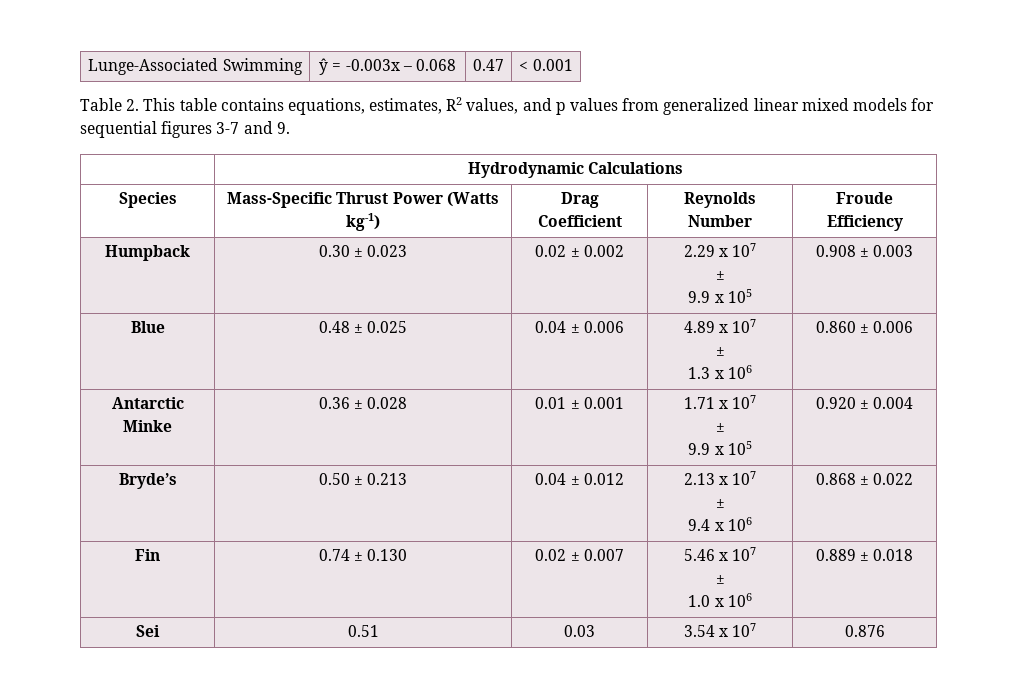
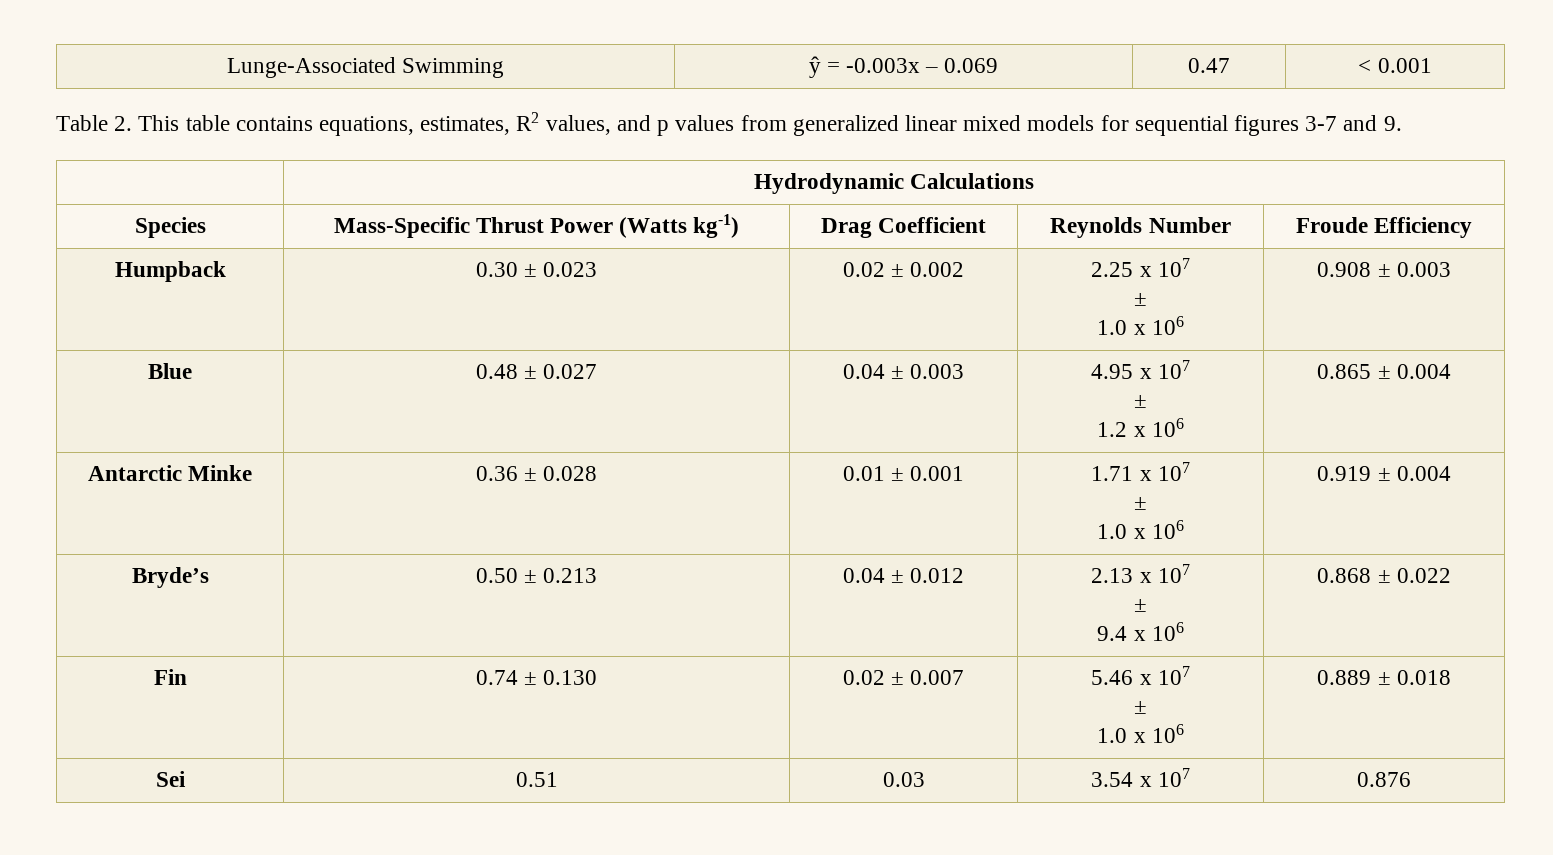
[415,59,456,71] 0.068 -> [944,58,999,73] 0.069
[683,243,757,257] [715,271,725,280] [688,289,752,303] 2.29 x 107 // ± // 9.9 x 105 -> [1091,258,1190,277] [1134,293,1147,306] [1097,316,1184,335] 2.25 x 107 // ± // 1.0 x 106
[367,321,408,333] [535,321,624,333] [683,319,757,333] [715,347,725,356] [688,365,752,379] [815,321,914,333] 0.025 | 0.04 ± 0.006 | 4.89 x 107 // ± // 1.3 x 106 | 0.860 ± 0.006 -> [543,364,598,379] [842,364,965,379] [1091,360,1190,379] [1134,395,1147,408] [1097,418,1184,437] [1317,364,1451,379] 0.027 | 0.04 ± 0.003 | 4.95 x 107 // ± // 1.2 x 106 | 0.865 ± 0.004
[688,441,752,455] [815,397,856,409] 9.9 x 105 | 0.920 -> [1097,520,1184,539] [1317,466,1372,481] 1.0 x 106 | 0.919

